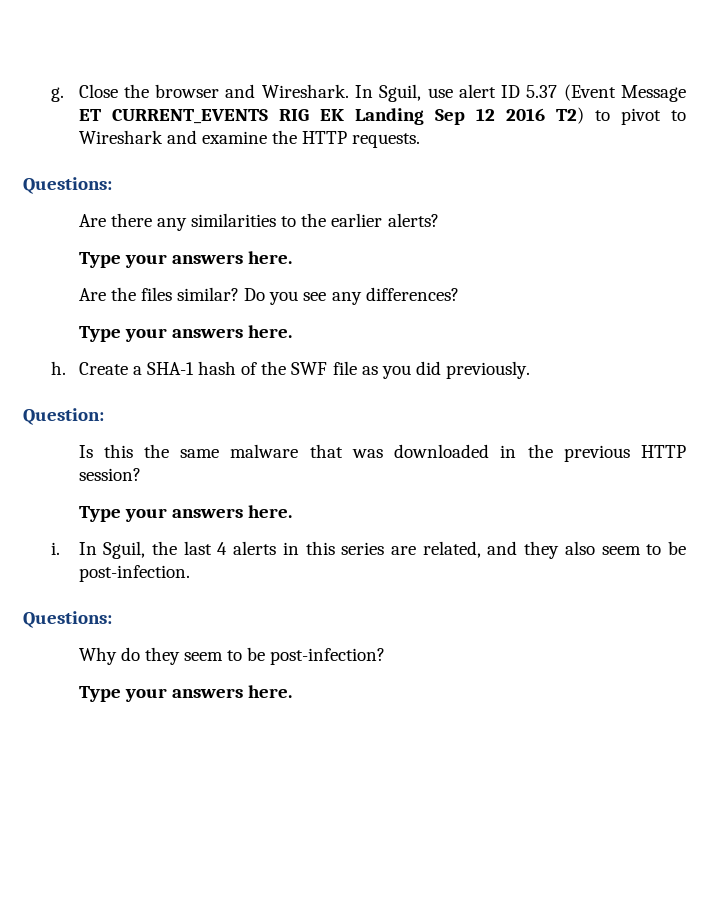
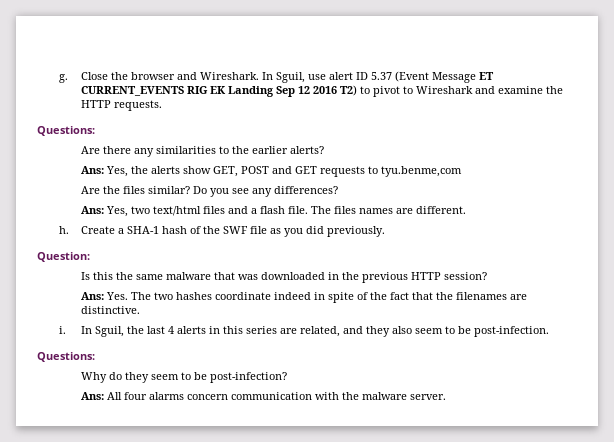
[78,251,292,268] Type your answers here. -> [80,166,462,177] Ans: Yes, the alerts show GET, POST and GET requests to tyu.benme,com
[78,325,292,342] Type your answers here. -> [80,206,466,217] Ans: Yes, two text/html files and a flash file. The files names are different.
[78,505,292,522] Type your answers here. -> [80,292,527,303] [80,306,140,314] Ans: Yes. The two hashes coordinate indeed in spite of the fact that the filenames are distinctive.
[78,685,292,702] Type your answers here. -> [80,392,446,400] Ans: All four alarms concern communication with the malware server.

